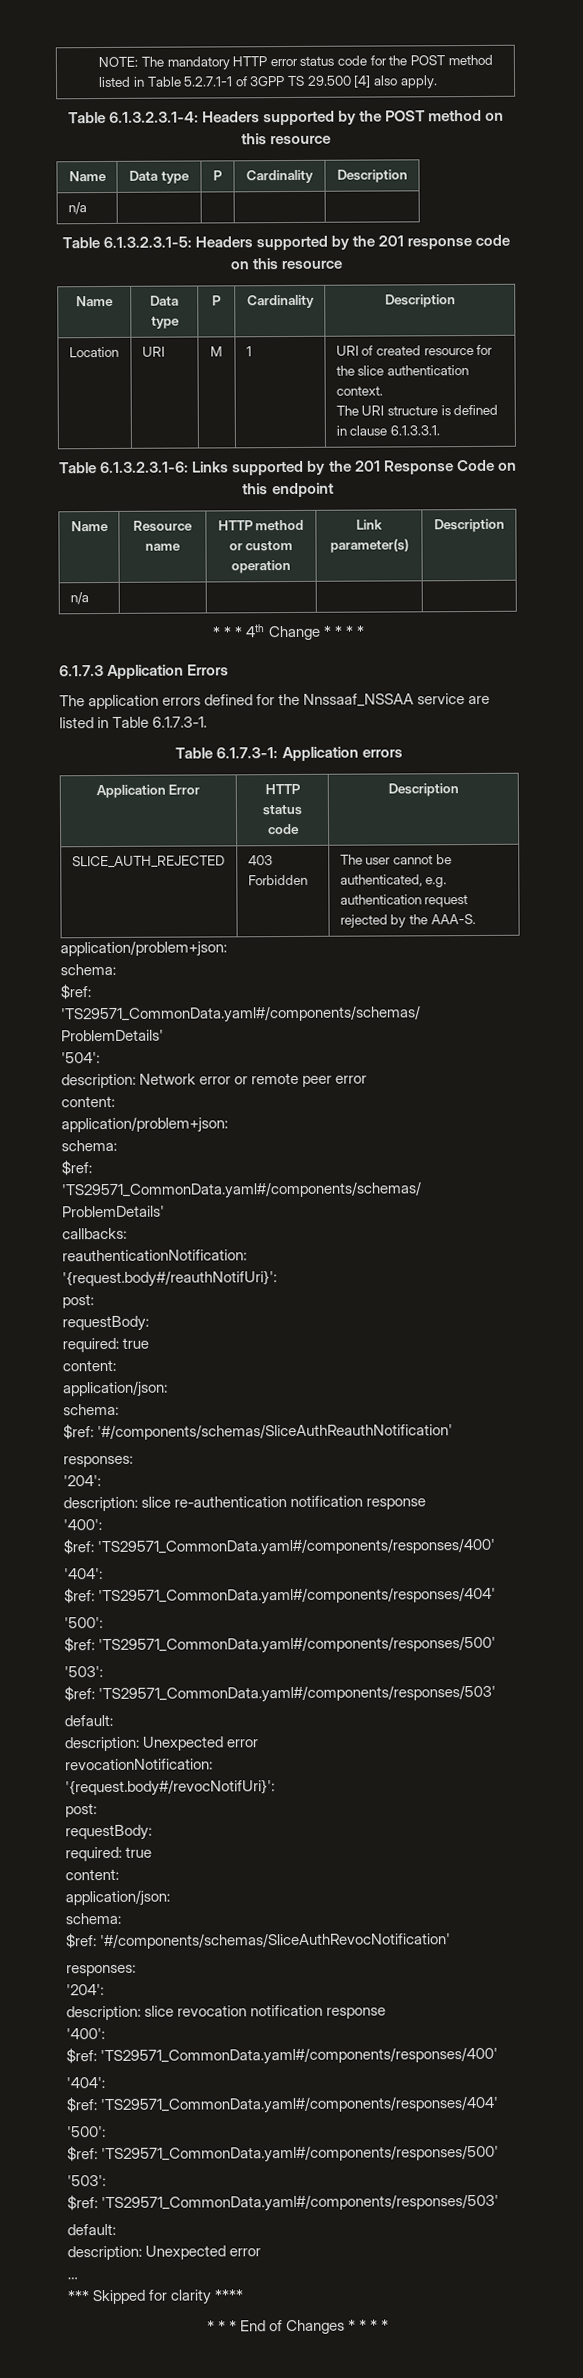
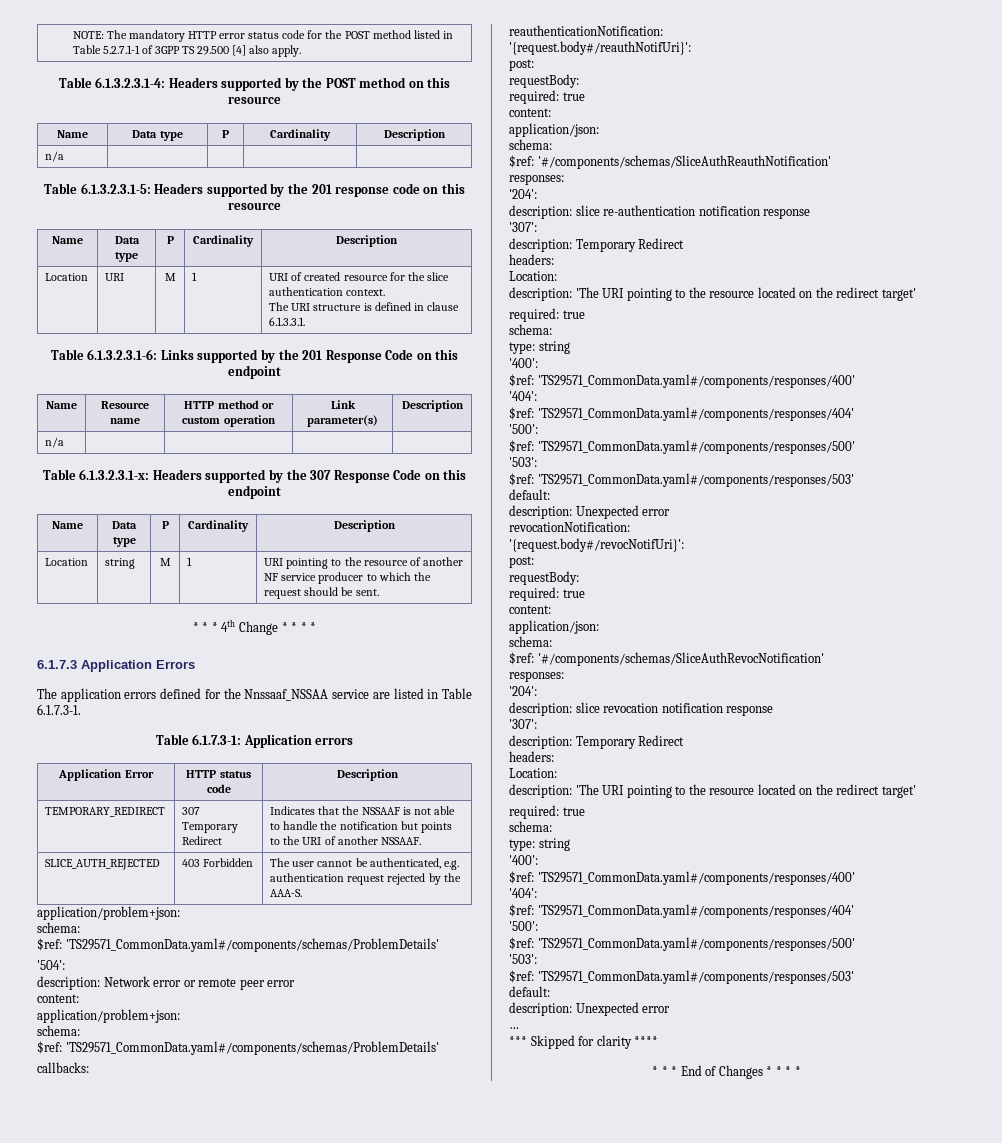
(89, 598) none -> [42,469,467,483] [228,485,281,499] [52,521,83,529] [112,521,137,529] [112,537,136,547] [161,521,169,529] [188,520,249,532] [333,520,396,532] [45,558,89,566] [105,558,136,569] [159,558,171,566] [187,557,193,566] [264,557,463,569] [264,572,431,584] [264,587,379,599] // Table 6.1.3.2.3.1-x: Headers supported by the 307 Response Code on this endpoint // Name | Data type | P | Cardinality | Description // Location | string | M | 1 | URI pointing to the resource of another NF service producer to which the request should be sent.
(459, 790) none -> [45,807,166,817] [182,807,201,815] [182,822,239,833] [182,836,223,845] [270,806,455,815] [270,821,452,833] [270,836,421,845] // TEMPORARY_REDIRECT | 307 Temporary Redirect | Indicates that the NSSAAF is not able to handle the notification but points to the URI of another NSSAAF.
(427, 1504) none -> [509,222,537,232] [509,238,685,252] [509,254,554,265] [509,271,557,281] [509,287,916,301] [509,308,585,322] [509,324,552,335] [509,341,570,354] // '307': // description: Temporary Redirect // headers: // Location: // description: 'The URI pointing to the resource located on the redirect target' // required: true // schema: // type: string
(387, 2013) none -> [509,719,537,729] [509,735,685,749] [509,751,554,762] [509,768,557,778] [509,784,916,798] [509,805,585,819] [509,821,552,832] [509,838,570,851] // '307': // description: Temporary Redirect // headers: // Location: // description: 'The URI pointing to the resource located on the redirect target' // required: true // schema: // type: string

